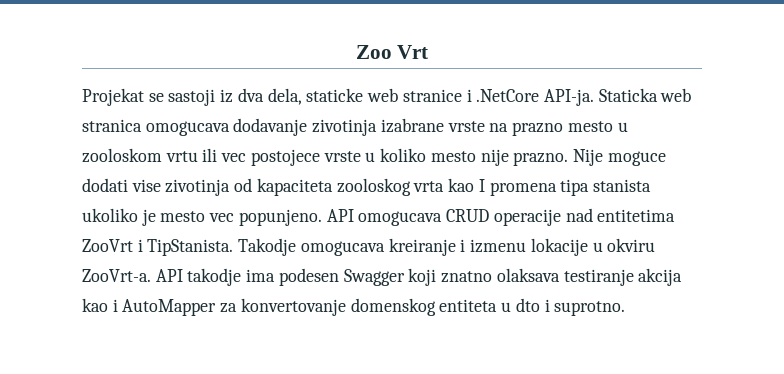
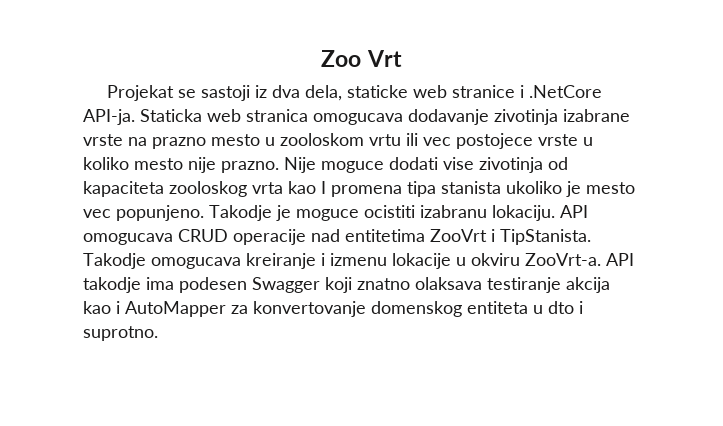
(322, 217) none -> [209,205,555,221] Takodje je moguce ocistiti izabranu lokaciju.

